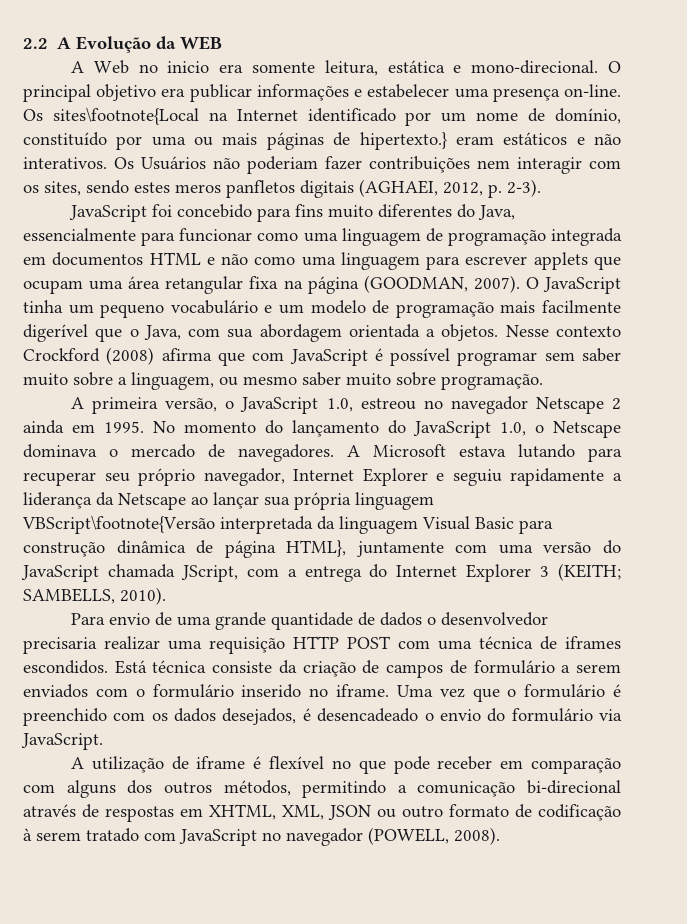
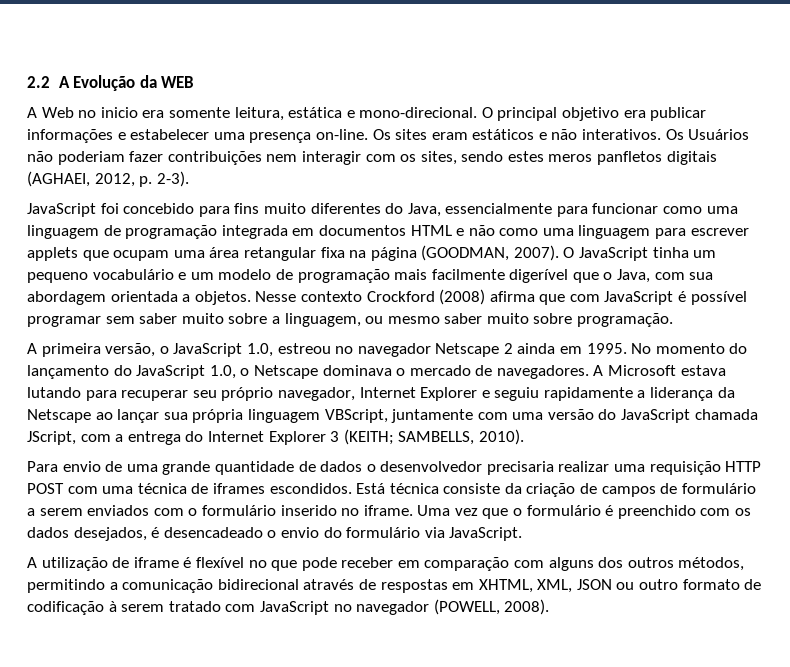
[52,107,622,126] [23,132,447,150] sites\footnote{Local na Internet identificado por um nome de domínio, constituído por uma ou mais páginas de hipertexto.} -> [395,129,428,140] sites
[22,515,553,534] [23,540,347,558] VBScript\footnote{Versão interpretada da linguagem Visual Basic para construção dinâmica de página HTML}, -> [324,409,388,423] VBScript,
[527,780,621,794] bi-direcional -> [217,579,299,590] bidirecional

